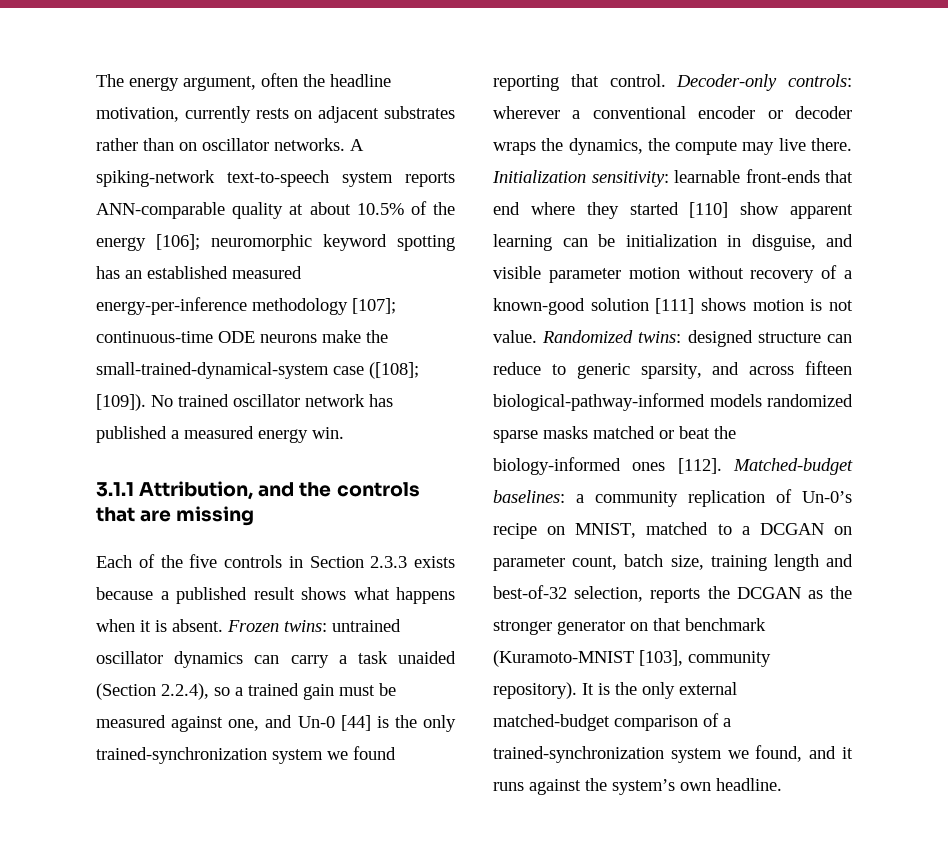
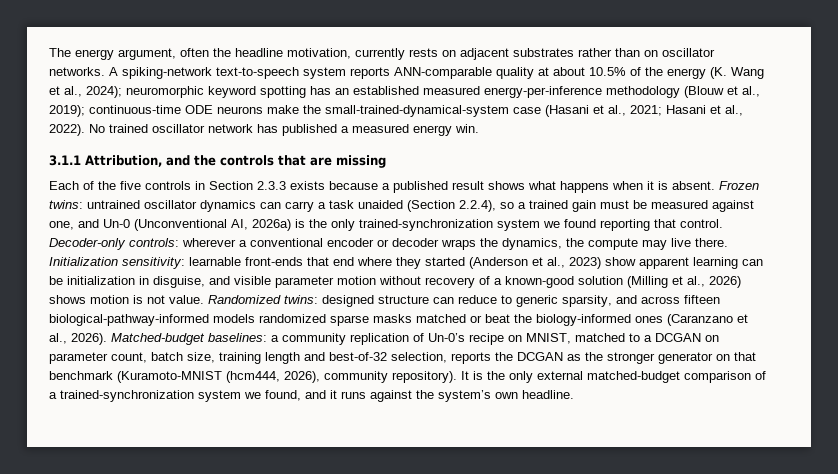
[156,234,200,250] [106]; -> [710,67,764,79] [49,86,122,98] (K. Wang et al., 2024);
[352,298,396,314] [107]; -> [684,86,760,98] [49,105,85,117] (Blouw et al., 2019);
[369,362,419,379] [96,394,146,411] ([108]; [109]). -> [545,105,743,117] [49,124,85,136] (Hasani et al., 2021; Hasani et al., 2022).
[340,715,371,731] [44] -> [134,219,291,231] (Unconventional AI, 2026a)
[689,202,729,218] [110] -> [469,257,601,269] (Anderson et al., 2023)
[655,298,695,314] [111] -> [627,276,741,288] (Milling et al., 2026)
[677,458,722,474] [112]. -> [667,314,748,326] [49,333,107,345] (Caranzano et al., 2026).
[639,650,683,666] [103], -> [226,371,320,383] (hcm444, 2026),

